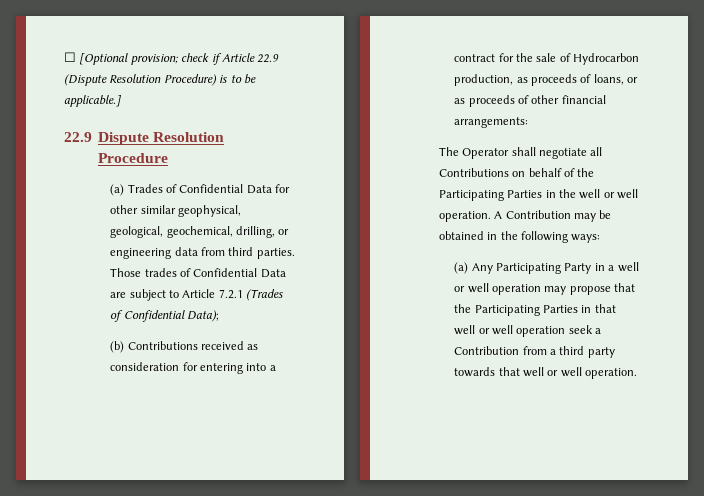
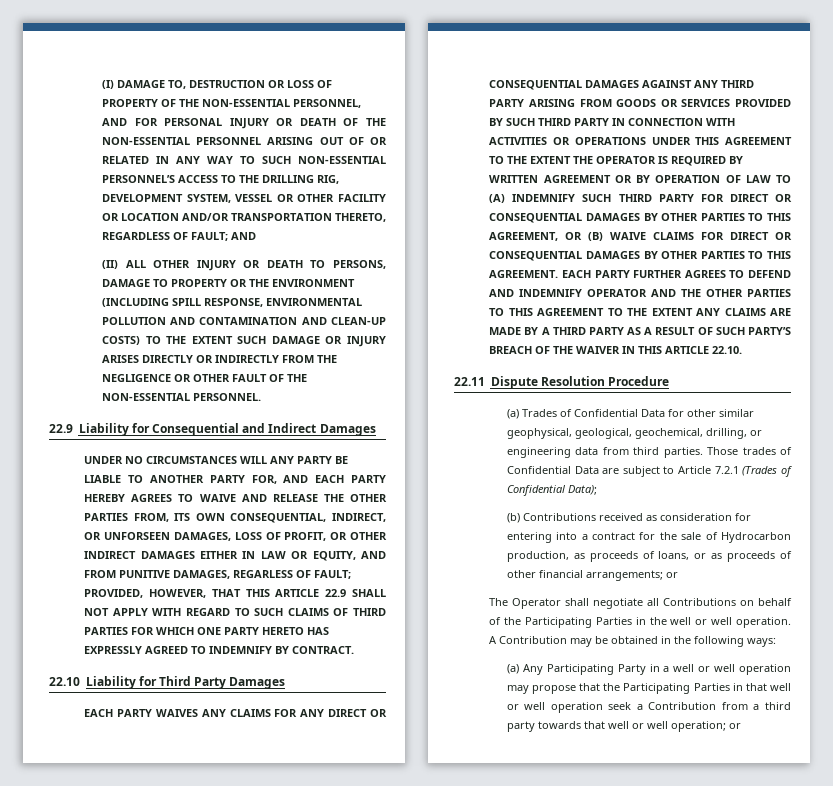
[64,52,280,65] [64,74,256,86] [64,95,121,107] [64,132,92,142] ☐ [Optional provision; check if Article 22.9 (Dispute Resolution Procedure) is to be applicable.] // 22.9 -> [101,80,332,89] [101,99,361,108] [101,118,386,129] [101,137,388,145] [101,156,386,164] [101,175,339,184] [101,194,386,203] [101,213,386,222] [101,232,256,241] [101,260,386,271] [101,279,355,287] [101,298,362,307] [101,317,386,325] [101,336,386,347] [101,355,337,363] [101,374,307,382] [101,393,261,401] [49,423,376,436] [84,456,349,464] [84,475,386,484] [84,494,387,502] [84,513,386,523] [84,532,387,541] [84,551,386,561] [84,570,352,579] [84,589,386,598] [84,608,387,616] [84,627,330,635] [84,646,355,654] [49,676,286,689] [84,709,388,717] [489,80,755,90] [489,99,791,107] [489,118,736,126] [489,137,792,145] [489,156,744,166] [489,175,791,183] [489,194,792,203] [489,213,791,223] [489,232,792,241] [489,251,791,261] [489,270,791,278] [489,289,791,297] [489,308,791,316] [489,327,791,335] [489,346,743,354] [454,377,485,386] (I) DAMAGE TO, DESTRUCTION OR LOSS OF PROPERTY OF THE NON-ESSENTIAL PERSONNEL, AND FOR PERSONAL INJURY OR DEATH OF THE NON-ESSENTIAL PERSONNEL ARISING OUT OF OR RELATED IN ANY WAY TO SUCH NON-ESSENTIAL PERSONNEL’S ACCESS TO THE DRILLING RIG, DEVELOPMENT SYSTEM, VESSEL OR OTHER FACILITY OR LOCATION AND/OR TRANSPORTATION THERETO, REGARDLESS OF FAULT; AND // (II) ALL OTHER INJURY OR DEATH TO PERSONS, DAMAGE TO PROPERTY OR THE ENVIRONMENT (INCLUDING SPILL RESPONSE, ENVIRONMENTAL POLLUTION AND CONTAMINATION AND CLEAN-UP COSTS) TO THE EXTENT SUCH DAMAGE OR INJURY ARISES DIRECTLY OR INDIRECTLY FROM THE NEGLIGENCE OR OTHER FAULT OF THE NON-ESSENTIAL PERSONNEL. // 22.9 Liability for Consequential and Indirect Damages // UNDER NO CIRCUMSTANCES WILL ANY PARTY BE LIABLE TO ANOTHER PARTY FOR, AND EACH PARTY HEREBY AGREES TO WAIVE AND RELEASE THE OTHER PARTIES FROM, ITS OWN CONSEQUENTIAL, INDIRECT, OR UNFORSEEN DAMAGES, LOSS OF PROFIT, OR OTHER INDIRECT DAMAGES EITHER IN LAW OR EQUITY, AND FROM PUNITIVE DAMAGES, REGARLESS OF FAULT; PROVIDED, HOWEVER, THAT THIS ARTICLE 22.9 SHALL NOT APPLY WITH REGARD TO SUCH CLAIMS OF THIRD PARTIES FOR WHICH ONE PARTY HERETO HAS EXPRESSLY AGREED TO INDEMNIFY BY CONTRACT. // 22.10 Liability for Third Party Damages // EACH PARTY WAIVES ANY CLAIMS FOR ANY DIRECT OR CONSEQUENTIAL DAMAGES AGAINST ANY THIRD PARTY ARISING FROM GOODS OR SERVICES PROVIDED BY SUCH THIRD PARTY IN CONNECTION WITH ACTIVITIES OR OPERATIONS UNDER THIS AGREEMENT TO THE EXTENT THE OPERATOR IS REQUIRED BY WRITTEN AGREEMENT OR BY OPERATION OF LAW TO (A) INDEMNIFY SUCH THIRD PARTY FOR DIRECT OR CONSEQUENTIAL DAMAGES BY OTHER PARTIES TO THIS AGREEMENT, OR (B) WAIVE CLAIMS FOR DIRECT OR CONSEQUENTIAL DAMAGES BY OTHER PARTIES TO THIS AGREEMENT. EACH PARTY FURTHER AGREES TO DEFEND AND INDEMNIFY OPERATOR AND THE OTHER PARTIES TO THIS AGREEMENT TO THE EXTENT ANY CLAIMS ARE MADE BY A THIRD PARTY AS A RESULT OF SUCH PARTY’S BREACH OF THE WAIVER IN THIS ARTICLE 22.10. // 22.11
[454,117,529,128] arrangements: -> [585,570,678,581] arrangements; or
[585,368,638,379] operation. -> [670,721,741,732] operation; or

